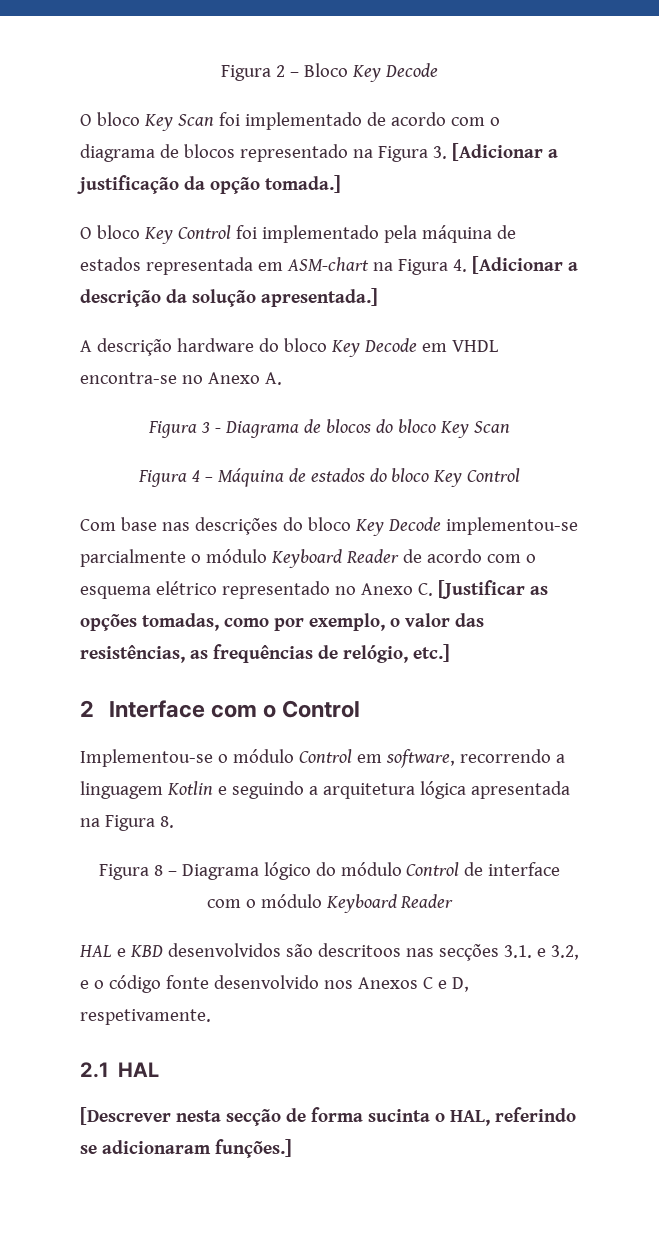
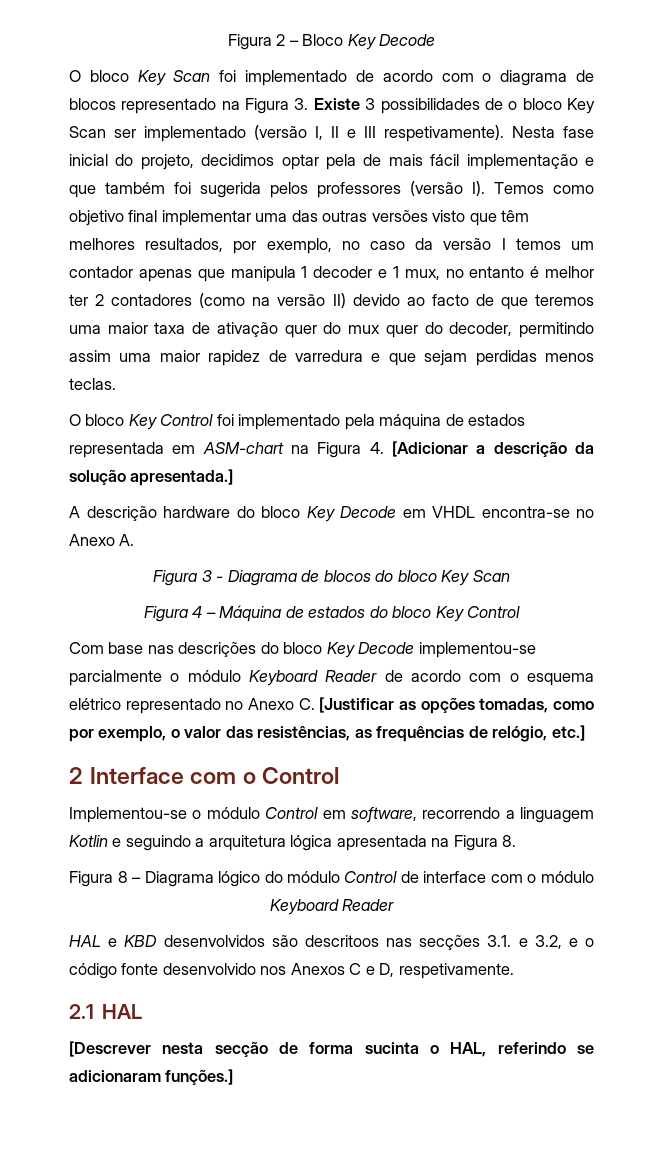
[451,143,558,161] [77,175,341,194] [Adicionar a justificação da opção tomada.] -> [313,98,596,114] [69,125,594,142] [69,154,594,170] [69,181,594,198] [69,210,530,226] [69,238,594,254] [69,266,594,282] [69,293,594,310] [69,322,595,338] [69,350,594,366] [69,378,116,390] Existe 3 possibilidades de o bloco Key Scan ser implementado (versão I, II e III respetivamente). Nesta fase inicial do projeto, decidimos optar pela de mais fácil implementação e que também foi sugerida pelos professores (versão I). Temos como objetivo final implementar uma das outras versões visto que têm melhores resultados, por exemplo, no caso da versão I temos um contador apenas que manipula 1 decoder e 1 mux, no entanto é melhor ter 2 contadores (como na versão II) devido ao facto de que teremos uma maior taxa de ativação quer do mux quer do decoder, permitindo assim uma maior rapidez de varredura e que sejam perdidas menos teclas.

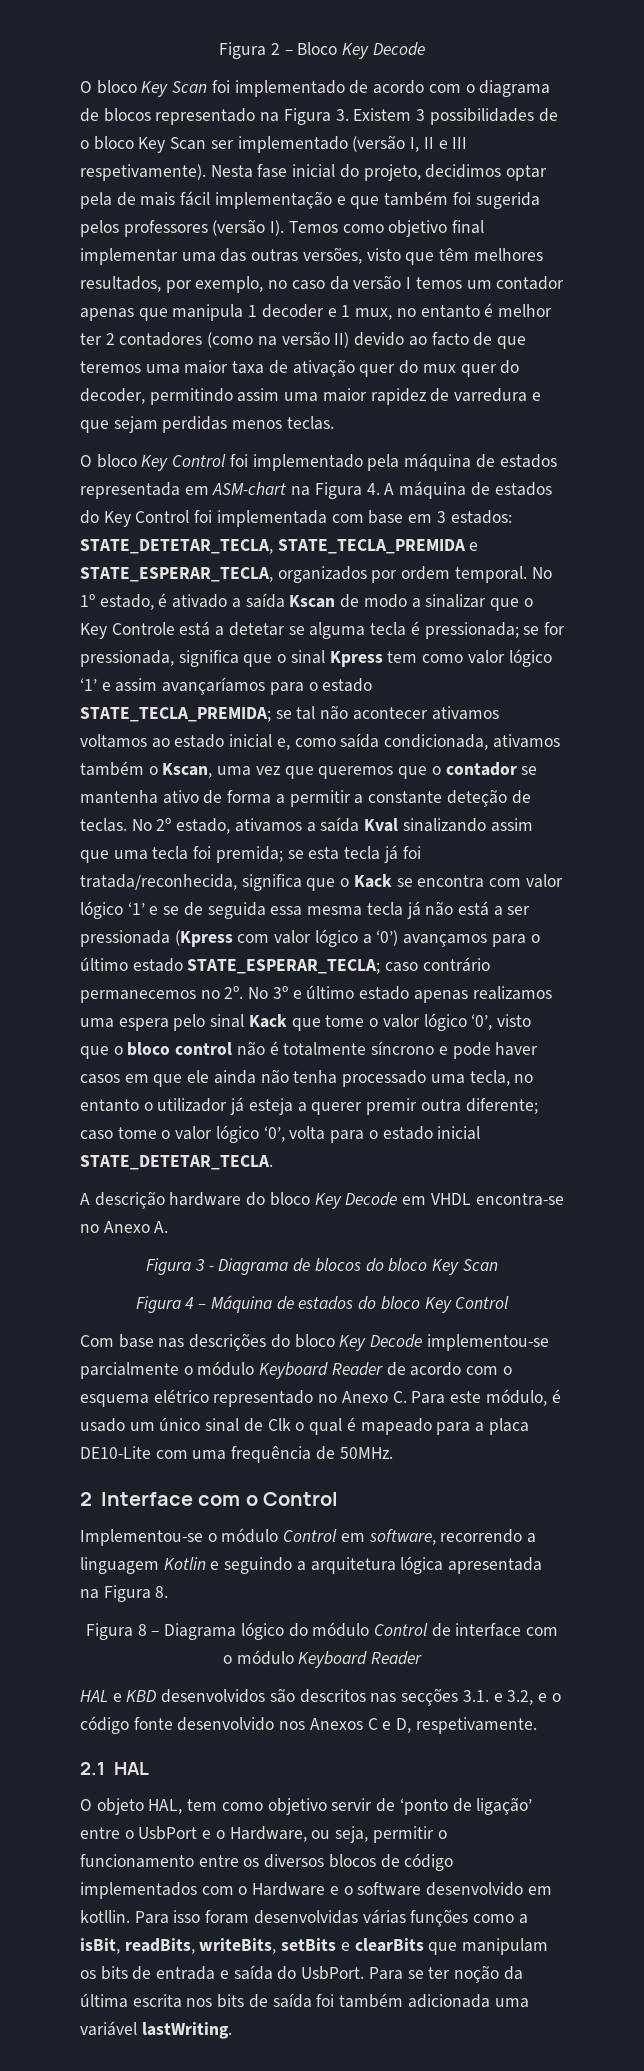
[313,98,360,110] Existe -> [353,108,412,121] Existem
[371,210,428,222] versões -> [302,247,362,264] versões,
[392,441,594,457] [69,469,234,486] [Adicionar a descrição da solução apresentada.] -> [384,481,552,499] [80,510,512,527] [80,539,479,554] [80,566,552,583] [80,593,533,611] [80,621,565,639] [80,649,552,667] [80,677,373,695] [80,705,499,722] [80,733,560,750] [80,761,538,779] [80,789,531,807] [80,817,533,834] [80,845,421,863] [80,874,563,891] [80,901,531,919] [80,929,540,947] [80,957,490,974] [80,985,552,1003] [80,1013,531,1031] [80,1041,539,1059] [80,1069,534,1087] [80,1097,538,1115] [80,1125,481,1143] [80,1155,273,1170] A máquina de estados do Key Control foi implementada com base em 3 estados: STATE_DETETAR_TECLA, STATE_TECLA_PREMIDA e STATE_ESPERAR_TECLA, organizados por ordem temporal. No 1º estado, é ativado a saída Kscan de modo a sinalizar que o Key Controle está a detetar se alguma tecla é pressionada; se for pressionada, significa que o sinal Kpress tem como valor lógico ‘1’ e assim avançaríamos para o estado STATE_TECLA_PREMIDA; se tal não acontecer ativamos voltamos ao estado inicial e, como saída condicionada, ativamos também o Kscan, uma vez que queremos que o contador se mantenha ativo de forma a permitir a constante deteção de teclas. No 2º estado, ativamos a saída Kval sinalizando assim que uma tecla foi premida; se esta tecla já foi tratada/reconhecida, significa que o Kack se encontra com valor lógico ‘1’ e se de seguida essa mesma tecla já não está a ser pressionada (Kpress com valor lógico a ‘0’) avançamos para o último estado STATE_ESPERAR_TECLA; caso contrário permanecemos no 2º. No 3º e último estado apenas realizamos uma espera pelo sinal Kack que tome o valor lógico ‘0’, visto que o bloco control não é totalmente síncrono e pode haver casos em que ele ainda não tenha processado uma tecla, no entanto o utilizador já esteja a querer premir outra diferente; caso tome o valor lógico ‘0’, volta para o estado inicial STATE_DETETAR_TECLA.
[319,697,594,714] [69,725,585,742] [Justificar as opções tomadas, como por exemplo, o valor das resistências, as frequências de relógio, etc.] -> [411,1389,561,1406] [80,1417,529,1435] [80,1446,393,1463] Para este módulo, é usado um único sinal de Clk o qual é mapeado para a placa DE10-Lite com uma frequência de 50MHz.
[304,935,379,947] descritoos -> [299,1689,366,1703] descritos
[69,1041,594,1057] [69,1069,234,1085] [Descrever nesta secção de forma sucinta o HAL, referindo se adicionaram funções.] -> [80,1797,533,1815] [80,1826,447,1843] [80,1853,454,1871] [80,1882,552,1899] [80,1909,528,1927] [80,1938,549,1955] [80,1965,523,1983] [80,1993,529,2008] [80,2021,232,2039] O objeto HAL, tem como objetivo servir de ‘ponto de ligação’ entre o UsbPort e o Hardware, ou seja, permitir o funcionamento entre os diversos blocos de código implementados com o Hardware e o software desenvolvido em kotllin. Para isso foram desenvolvidas várias funções como a isBit, readBits, writeBits, setBits e clearBits que manipulam os bits de entrada e saída do UsbPort. Para se ter noção da última escrita nos bits de saída foi também adicionada uma variável lastWriting.

